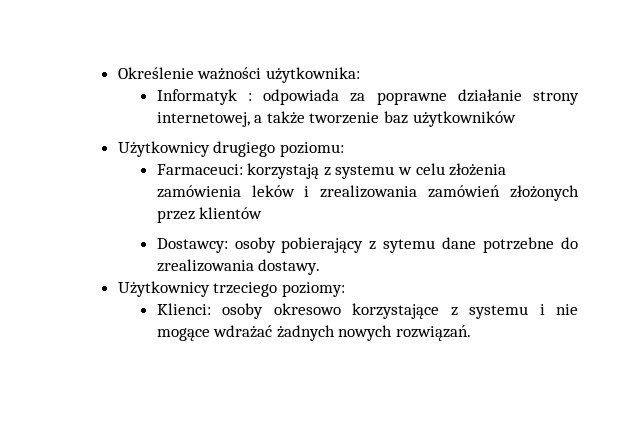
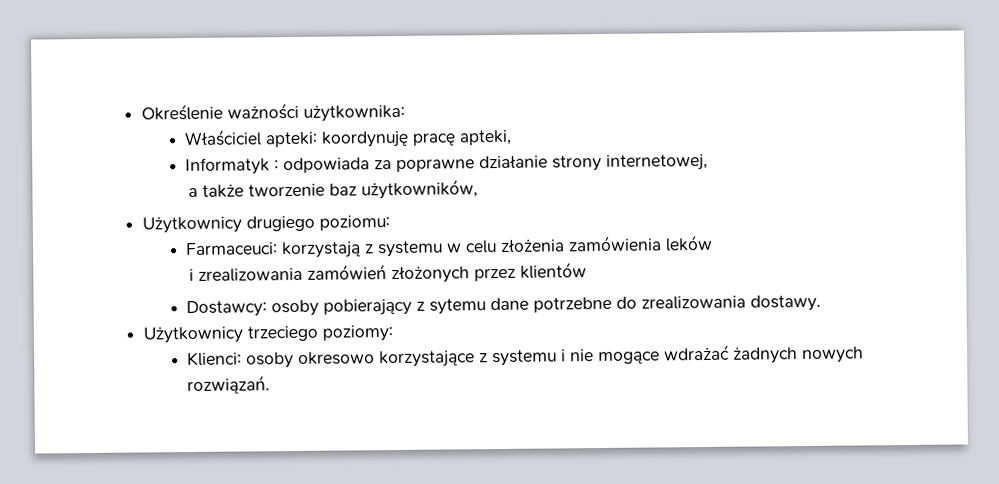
(360, 75) none -> [184,129,513,148] // Właściciel apteki: koordynuję pracę apteki,
(250, 119) none -> (709, 162) //
[412,111,516,127] użytkowników -> [360,179,478,200] użytkowników,
(295, 191) none -> (714, 243) //

